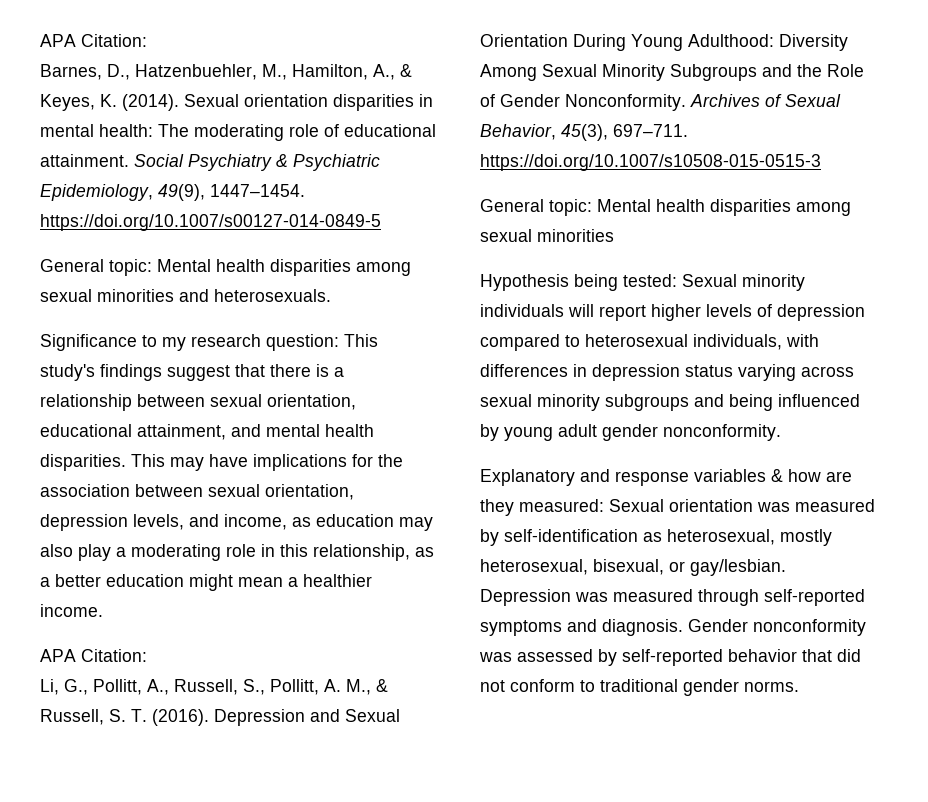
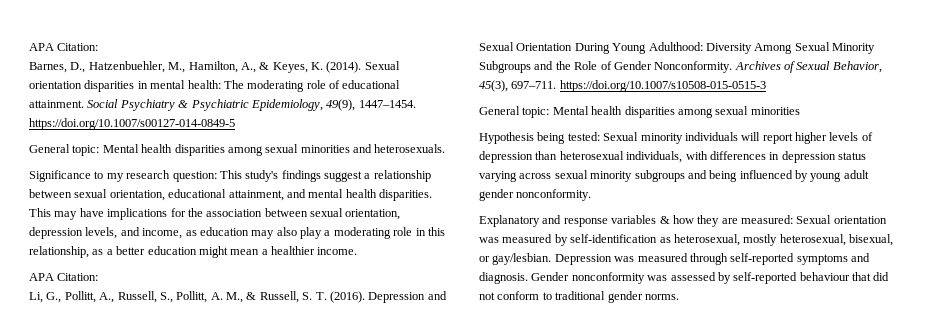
[235,364,329,377] that there is -> (362, 176) none
[480,334,580,351] compared to -> [535,151,558,160] than
[826,471,852,482] [480,499,514,516] are they -> [697,215,738,227] they are
[728,649,797,662] behavior -> [799,272,850,281] behaviour

